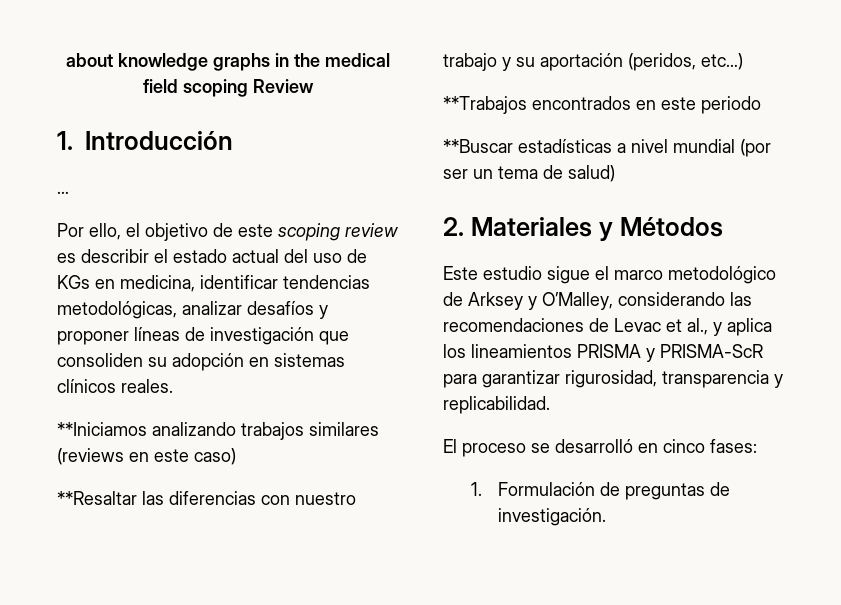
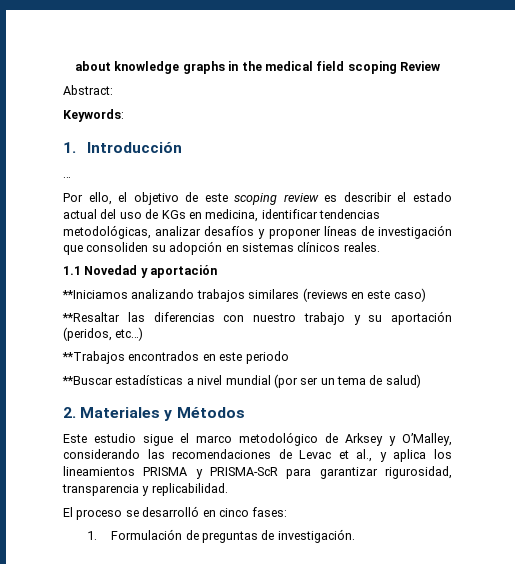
(314, 86) none -> [63,85,113,95] [63,109,124,122] // Abstract: // Keywords:
(173, 386) none -> [63,265,218,278] // 1.1 Novedad y aportación

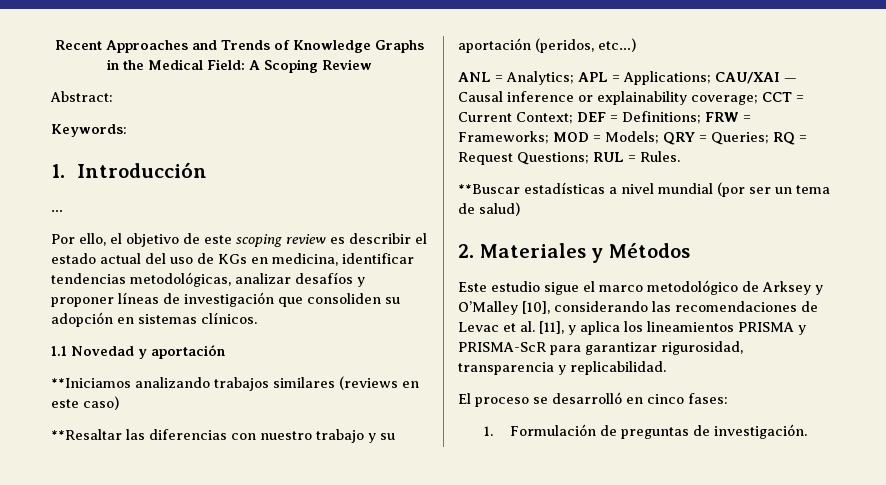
[75,61,397,74] about knowledge graphs in the medical field scoping -> [55,40,424,53] [107,59,318,73] Recent Approaches and Trends of Knowledge Graphs in the Medical Field: A Scoping
[297,242,380,252] clínicos reales. -> [201,312,257,324] clínicos.
[62,351,289,364] **Trabajos encontrados en este periodo -> [458,71,796,85] [458,91,804,105] [458,111,751,124] [458,131,807,145] [458,151,680,165] ANL = Analytics; APL = Applications; CAU/XAI — Causal inference or explainability coverage; CCT = Current Context; DEF = Definitions; FRW = Frameworks; MOD = Models; QRY = Queries; RQ = Request Questions; RUL = Rules.
[402,433,452,446] O’Malley, -> [458,301,550,315] O’Malley [10],
[356,449,373,462] al., -> [520,321,564,334] al. [11],

